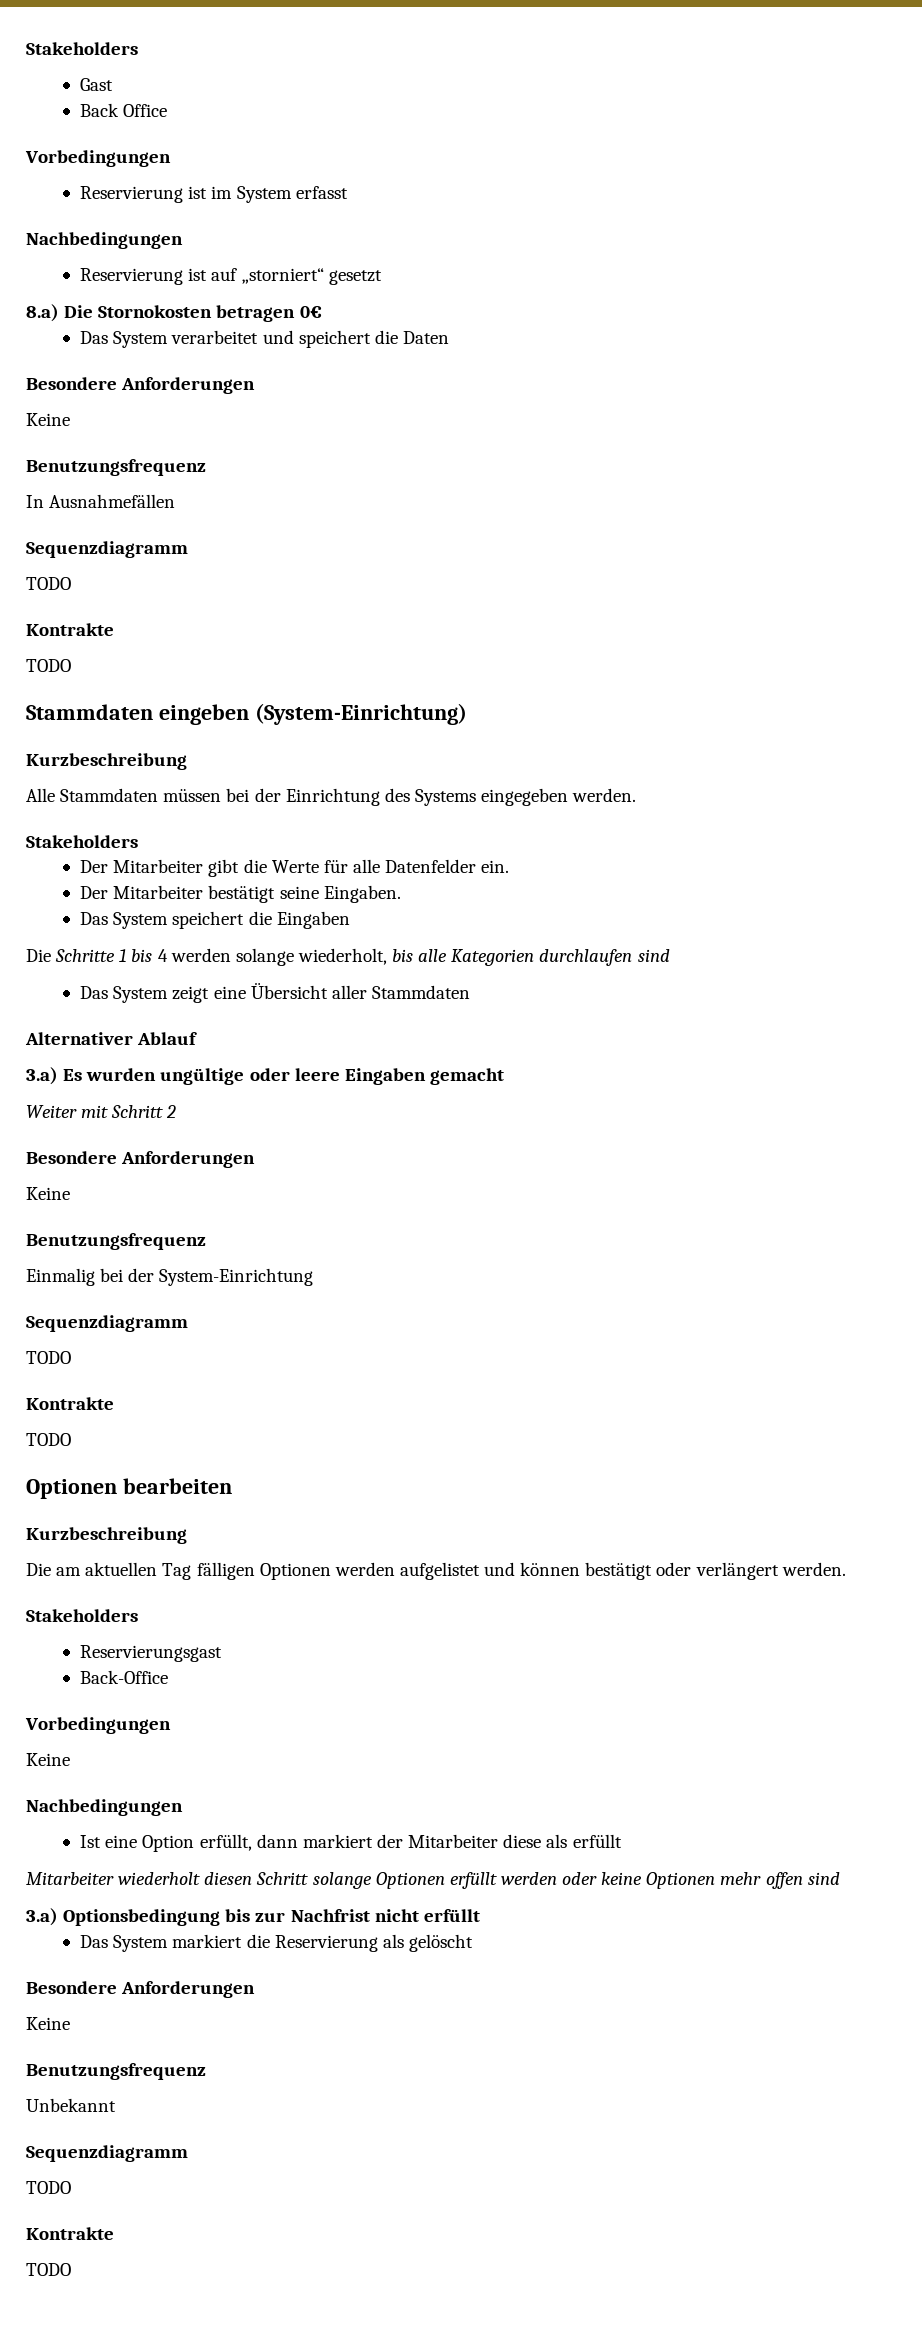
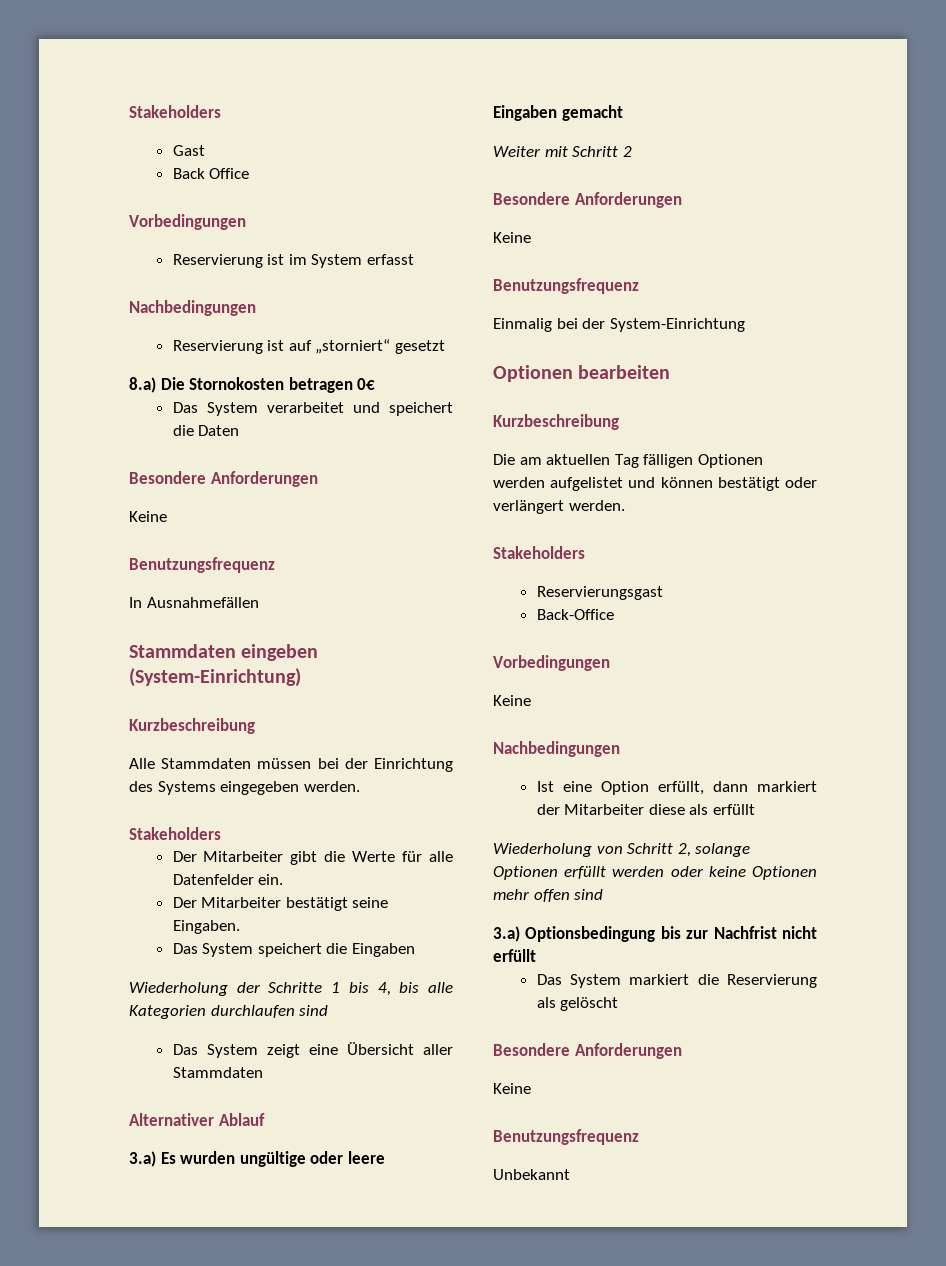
[26,541,188,558] [26,577,71,590] [26,623,114,636] [26,659,71,672] // Sequenzdiagramm // TODO // Kontrakte // TODO -> (259, 602) none
[26,949,51,962] Die -> [129,982,260,996] Wiederholung der
[157,948,387,966] 4 werden solange wiederholt, -> [377,982,391,996] 4,
[26,1315,188,1332] [26,1351,71,1364] [26,1397,114,1410] [26,1433,71,1446] // Sequenzdiagramm // TODO // Kontrakte // TODO -> (745, 325) none
[26,1872,309,1885] Mitarbeiter wiederholt diesen Schritt -> [493,843,691,857] Wiederholung von Schritt 2,
[26,2145,188,2162] [26,2181,71,2194] [26,2227,114,2240] [26,2263,71,2276] // Sequenzdiagramm // TODO // Kontrakte // TODO -> (570, 1174) none

